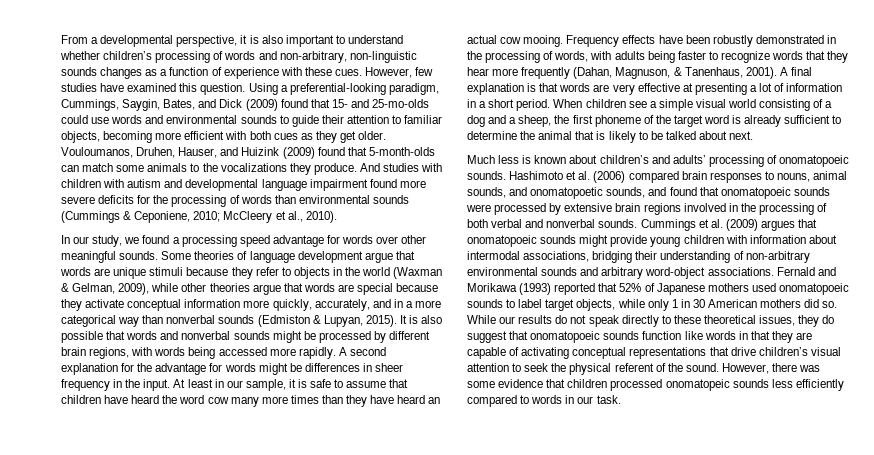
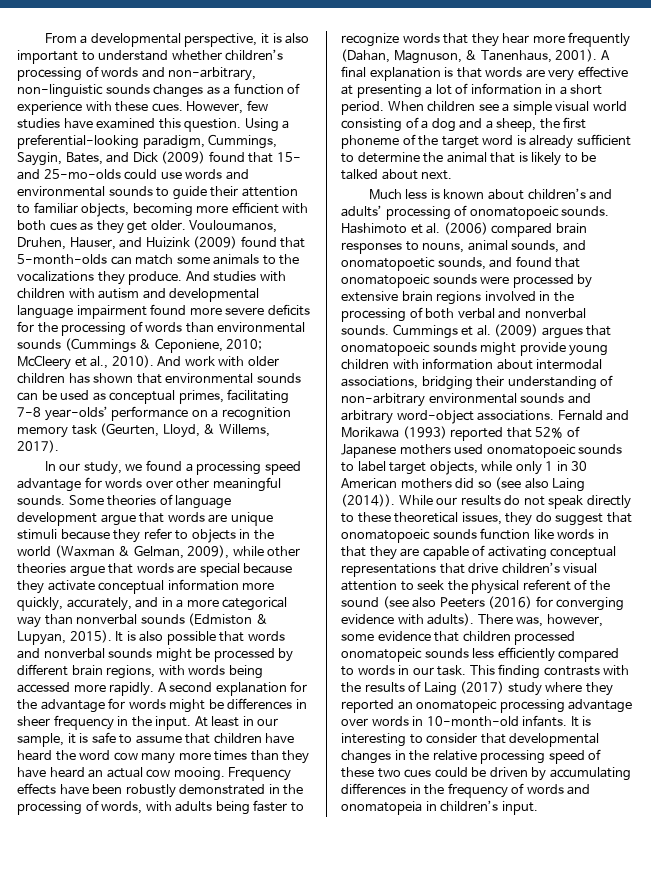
(337, 217) none -> [157,356,279,367] [17,373,301,384] [17,389,290,404] [17,406,291,421] [17,423,270,438] [17,440,59,453] And work with older children has shown that environmental sounds can be used as conceptual primes, facilitating 7-8 year-olds’ performance on a recognition memory task (Geurten, Lloyd, & Willems, 2017).
[822,301,838,308] so. -> [477,477,586,492] [341,494,395,507] so (see also Laing (2014)).
[685,363,821,374] sound. However, there was -> [341,596,625,611] [341,613,603,627] sound (see also Peeters (2016) for converging evidence with adults). There was, however,
(621, 399) none -> [469,664,630,679] [341,681,613,696] [341,699,633,713] [341,715,592,727] [341,733,600,747] [341,749,602,764] [341,767,631,781] [341,783,591,798] [341,800,538,815] This finding contrasts with the results of Laing (2017) study where they reported an onomatopeic processing advantage over words in 10-month-old infants. It is interesting to consider that developmental changes in the relative processing speed of these two cues could be driven by accumulating differences in the frequency of words and onomatopeia in children’s input.

